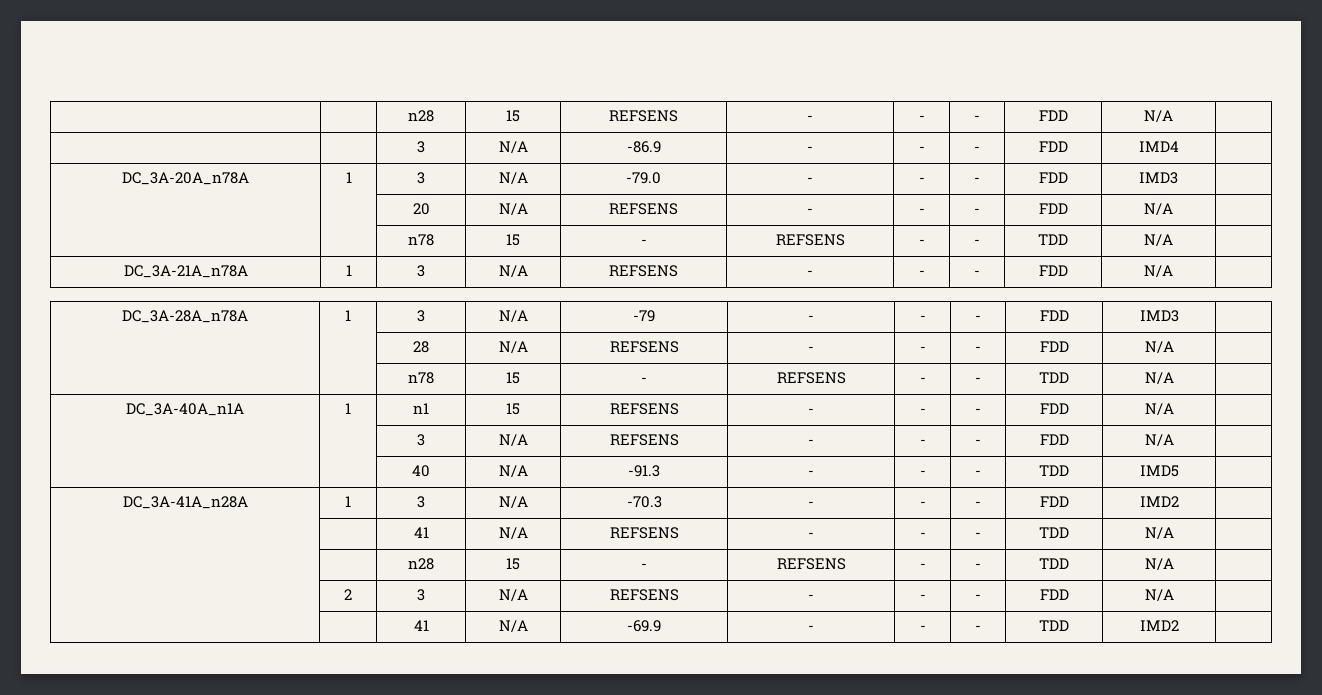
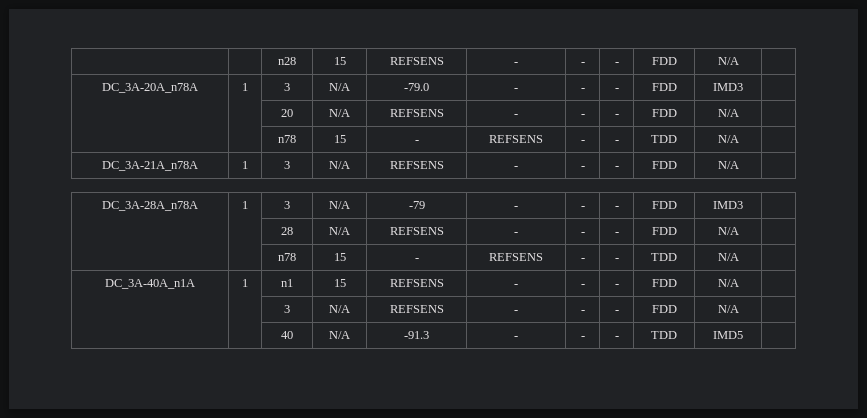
[417,141,425,153] [498,141,528,153] [626,141,661,153] [807,146,813,152] [918,146,925,152] [974,146,980,152] [1038,141,1068,152] [1138,141,1179,152] // | | 3 | N/A | -86.9 | - | - | - | FDD | IMD4 | -> (739, 61) none
[122,496,248,509] [345,496,351,507] [417,496,425,508] [498,496,528,508] [626,496,662,508] [808,501,814,507] [919,501,926,507] [975,501,981,507] [1039,496,1069,507] [1139,496,1179,507] [413,527,429,538] [498,527,528,539] [609,527,679,539] [808,532,814,538] [919,532,926,538] [975,532,981,538] [1039,527,1069,538] [1144,527,1174,539] [408,558,434,570] [506,558,520,570] [641,563,647,569] [776,558,846,570] [919,563,926,569] [975,563,981,569] [1039,558,1069,569] [1144,558,1174,570] [344,589,352,600] [417,589,425,601] [498,589,528,601] [609,589,679,601] [808,594,814,600] [919,594,926,600] [975,594,981,600] [1039,589,1069,600] [1144,589,1174,601] [413,620,429,631] [498,620,528,632] [627,620,661,632] [808,625,814,631] [919,625,926,631] [975,625,981,631] [1039,620,1069,631] [1139,620,1179,631] // DC_3A-41A_n28A | 1 | 3 | N/A | -70.3 | - | - | - | FDD | IMD2 | // | | 41 | N/A | REFSENS | - | - | - | TDD | N/A | // | | n28 | 15 | - | REFSENS | - | - | TDD | N/A | // | 2 | 3 | N/A | REFSENS | - | - | - | FDD | N/A | // | | 41 | N/A | -69.9 | - | - | - | TDD | IMD2 | -> (743, 335) none

